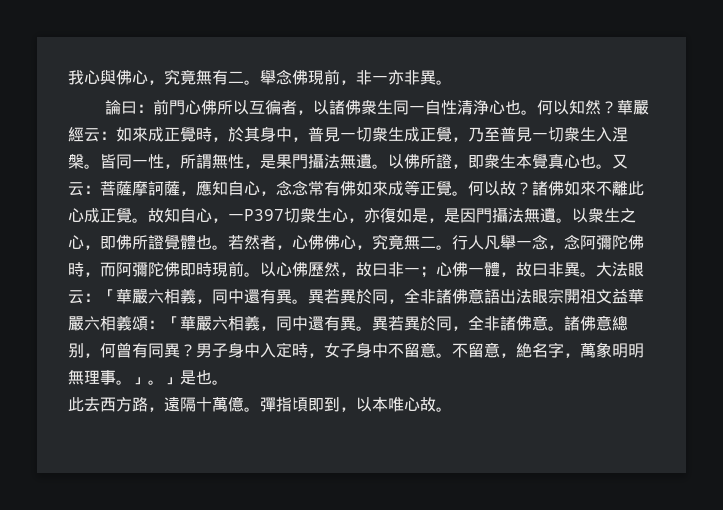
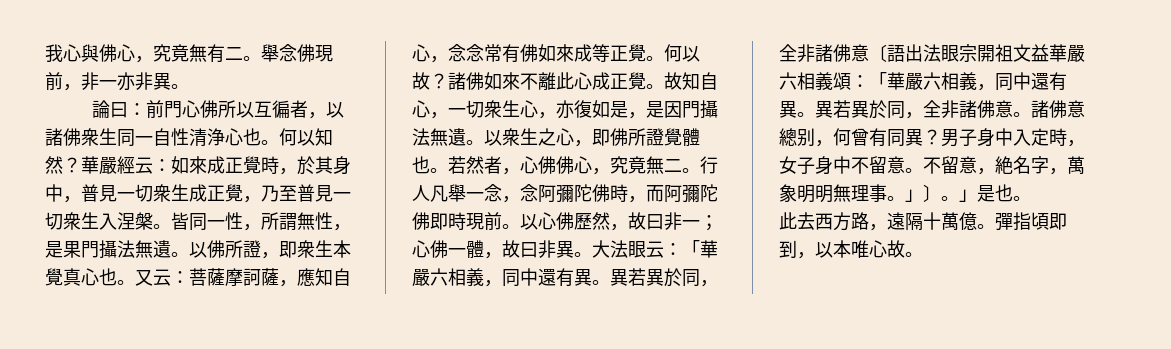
[244,209,284,221] P397 -> (466, 112) none
(484, 296) none -> [869,44,887,62] 〔
(148, 381) none -> [923,184,941,202] 〕

